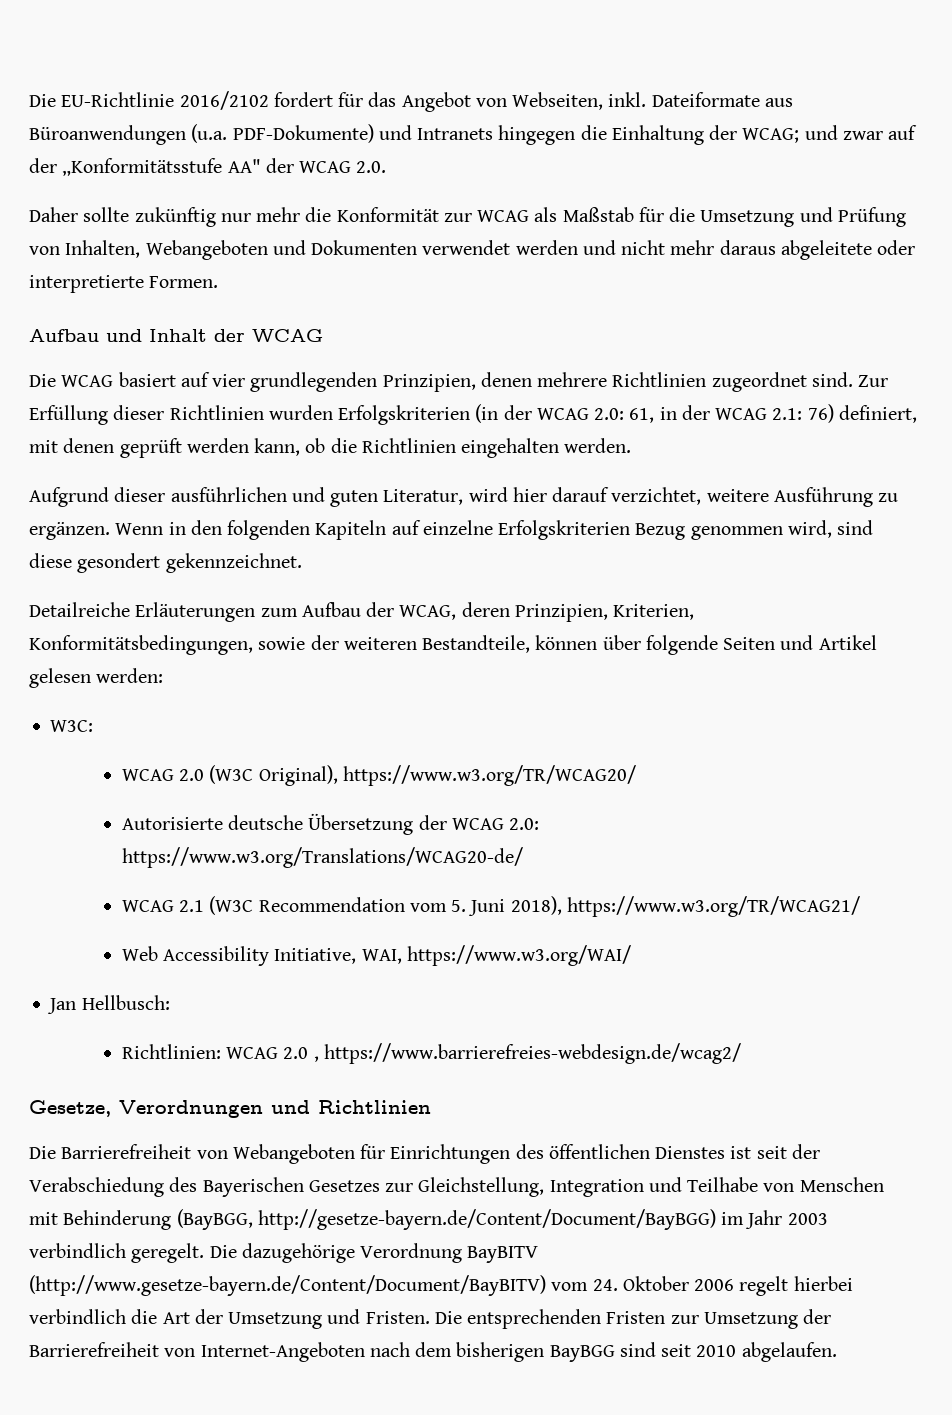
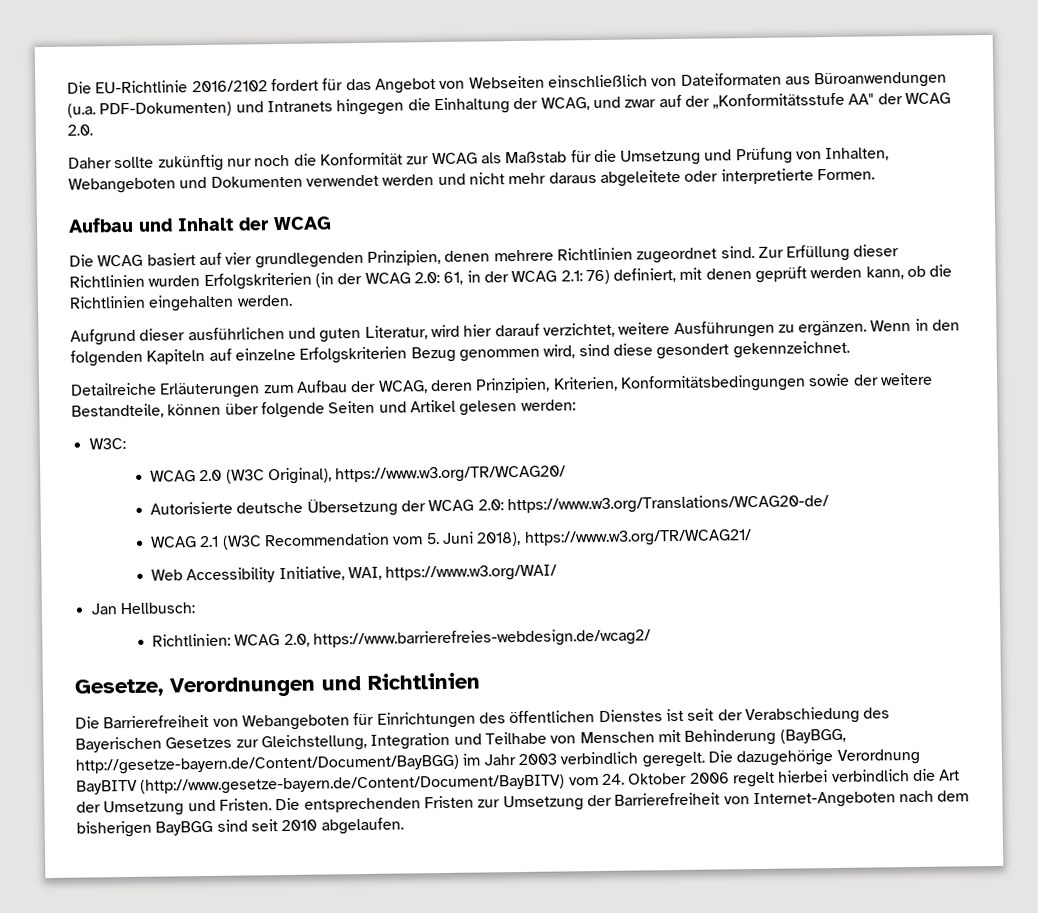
[512,92,760,110] Webseiten, inkl. Dateiformate -> [468,72,782,89] Webseiten einschließlich von Dateiformaten
[232,124,374,143] PDF-Dokumente) -> [99,101,233,118] PDF-Dokumenten)
[742,128,800,143] WCAG; -> [540,97,590,111] WCAG,
[256,207,301,222] mehr -> [254,154,291,167] noch
[773,487,873,507] Ausführung -> [673,320,775,339] Ausführungen
[29,635,253,655] Konformitätsbedingungen, -> [619,374,806,393] Konformitätsbedingungen
[343,637,417,650] weiteren -> [879,372,933,386] weitere
[283,1047,319,1062] 2.0 , -> [283,633,310,648] 2.0,

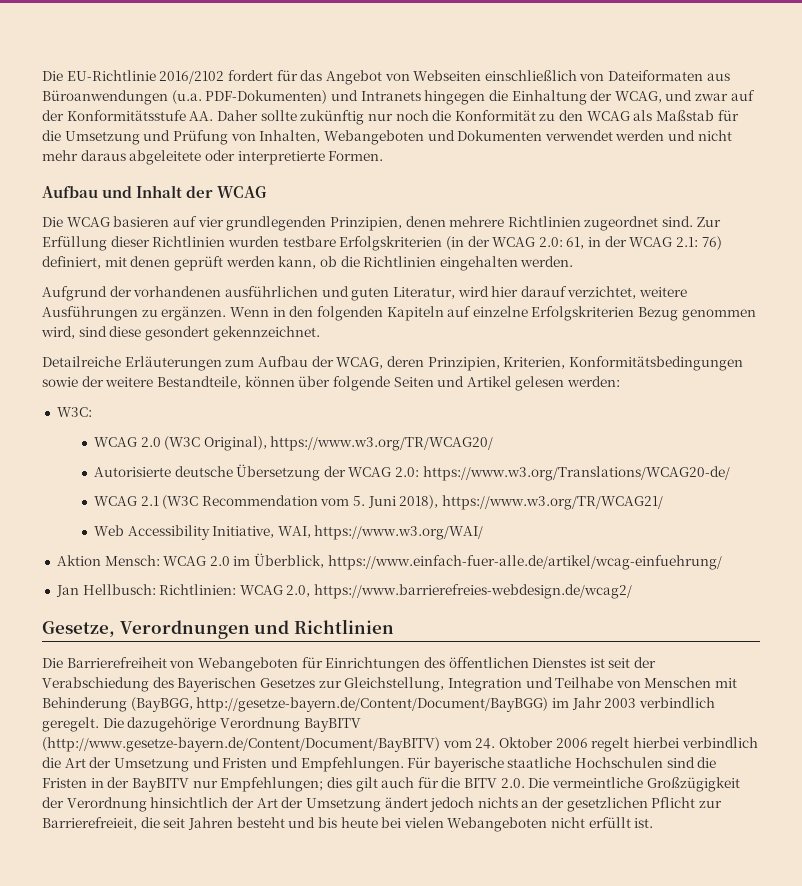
[712,92,952,109] [67,124,93,136] „Konformitätsstufe AA" der WCAG 2.0. // -> [66,110,214,121] Konformitätsstufe AA.
[406,156,430,165] zur -> [539,110,584,121] zu den
[146,253,196,266] basiert -> [113,216,170,227] basieren
(201, 281) none -> [282,236,336,247] testbare
[139,328,186,341] dieser -> [109,286,222,297] der vorhandenen
(558, 573) none -> [56,553,722,570] // Aktion Mensch: WCAG 2.0 im Überblick, https://www.einfach-fuer-alle.de/artikel/wcag-einfuehrung/
(195, 608) // -> (156, 589) none
[218,790,970,813] [76,817,404,838] Fristen. Die entsprechenden Fristen zur Umsetzung der Barrierefreiheit von Internet-Angeboten nach dem bisherigen BayBGG sind seit 2010 abgelaufen. -> [222,757,717,772] [42,777,740,792] [42,797,723,812] [42,817,654,832] Fristen und Empfehlungen. Für bayerische staatliche Hochschulen sind die Fristen in der BayBITV nur Empfehlungen; dies gilt auch für die BITV 2.0. Die vermeintliche Großzügigkeit der Verordnung hinsichtlich der Art der Umsetzung ändert jedoch nichts an der gesetzlichen Pflicht zur Barrierefreieit, die seit Jahren besteht und bis heute bei vielen Webangeboten nicht erfüllt ist.

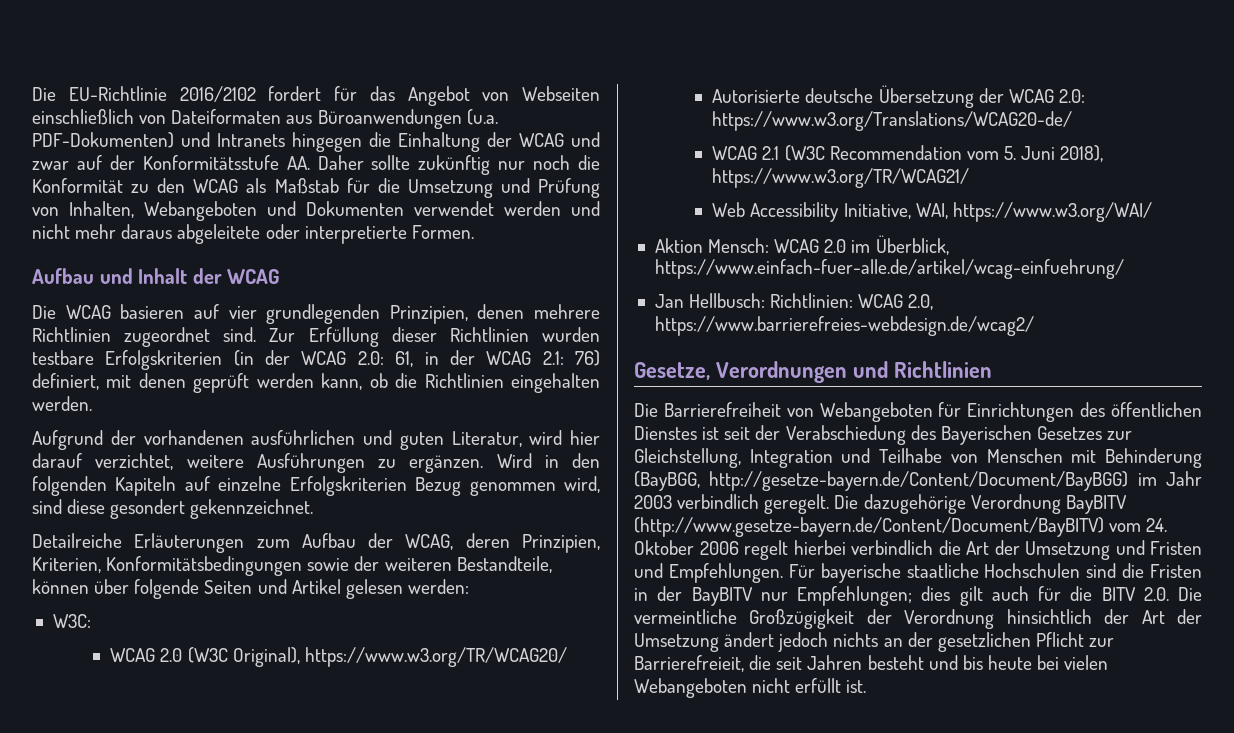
[614,91,662,103] WCAG, -> [518,133,564,147] WCAG
[229,307,269,317] Wenn -> [496,453,532,468] Wird
[105,377,154,387] weitere -> [384,558,452,571] weiteren

